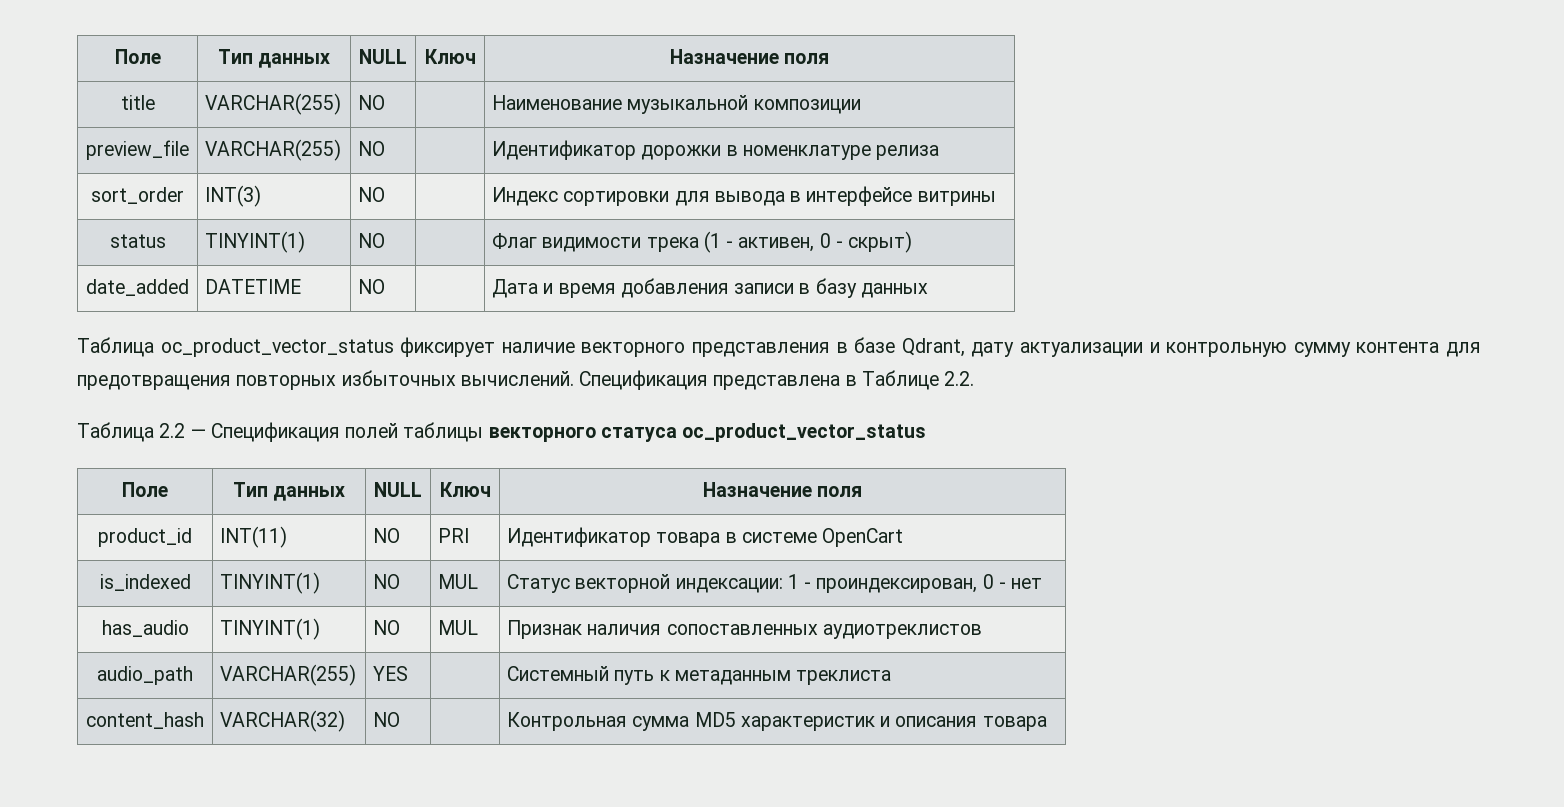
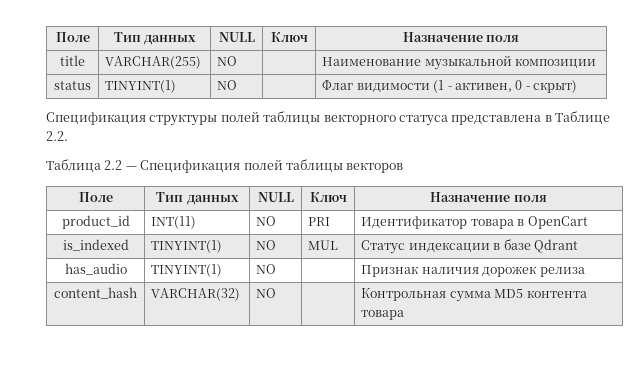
[86,140,189,160] [205,139,342,161] [358,141,386,156] [492,140,940,160] [91,187,184,204] [205,185,262,207] [358,187,386,202] [492,186,996,206] // preview_file | VARCHAR(255) | NO | | Идентификатор дорожки в номенклатуре релиза // sort_order | INT(3) | NO | | Индекс сортировки для вывода в интерфейсе витрины -> (597, 63) none
[646,237,699,252] трека -> (430, 88) none
[86,279,189,296] [205,279,302,294] [358,279,386,294] [492,278,929,298] [77,337,1481,357] [77,370,709,390] // date_added | DATETIME | NO | | Дата и время добавления записи в базу данных // Таблица oc_product_vector_status фиксирует наличие векторного представления в базе Qdrant, дату актуализации и контрольную сумму контента для предотвращения повторных избыточных вычислений. Спецификация -> [46,111,448,126] // Спецификация структуры полей таблицы векторного статуса
[488,423,927,442] векторного статуса oc_product_vector_status -> [346,162,404,173] векторов
[741,532,817,543] системе -> (525, 222) none
[575,574,1043,593] векторной индексации: 1 - проиндексирован, 0 - нет -> [408,239,578,253] индексации в базе Qdrant
[438,620,479,635] MUL -> (277, 269) none
[666,624,982,639] [97,666,193,685] [220,664,357,686] [373,666,409,681] [507,666,892,685] сопоставленных аудиотреклистов // audio_path | VARCHAR(255) | YES | | Системный путь к метаданным треклиста -> [482,266,585,277] дорожек релиза
[740,716,978,731] характеристик и описания -> [526,290,587,298] контента

